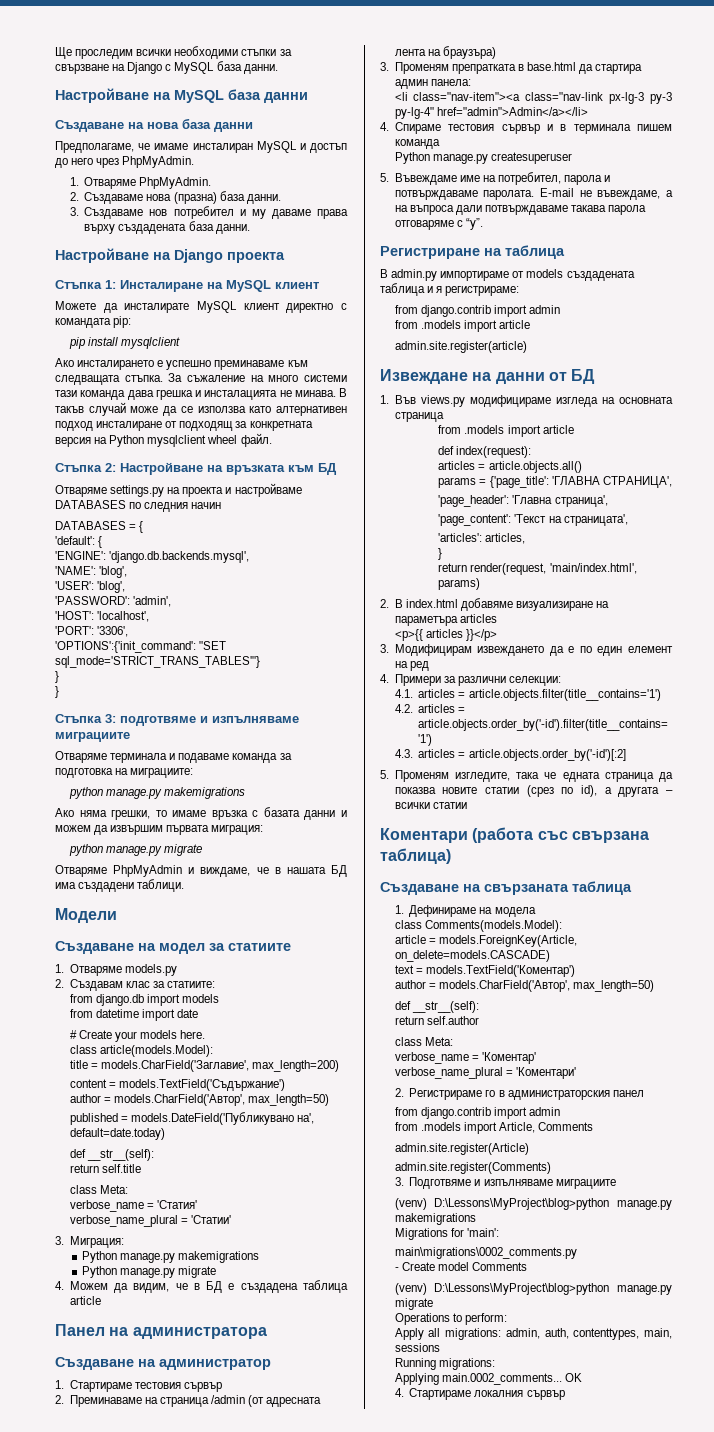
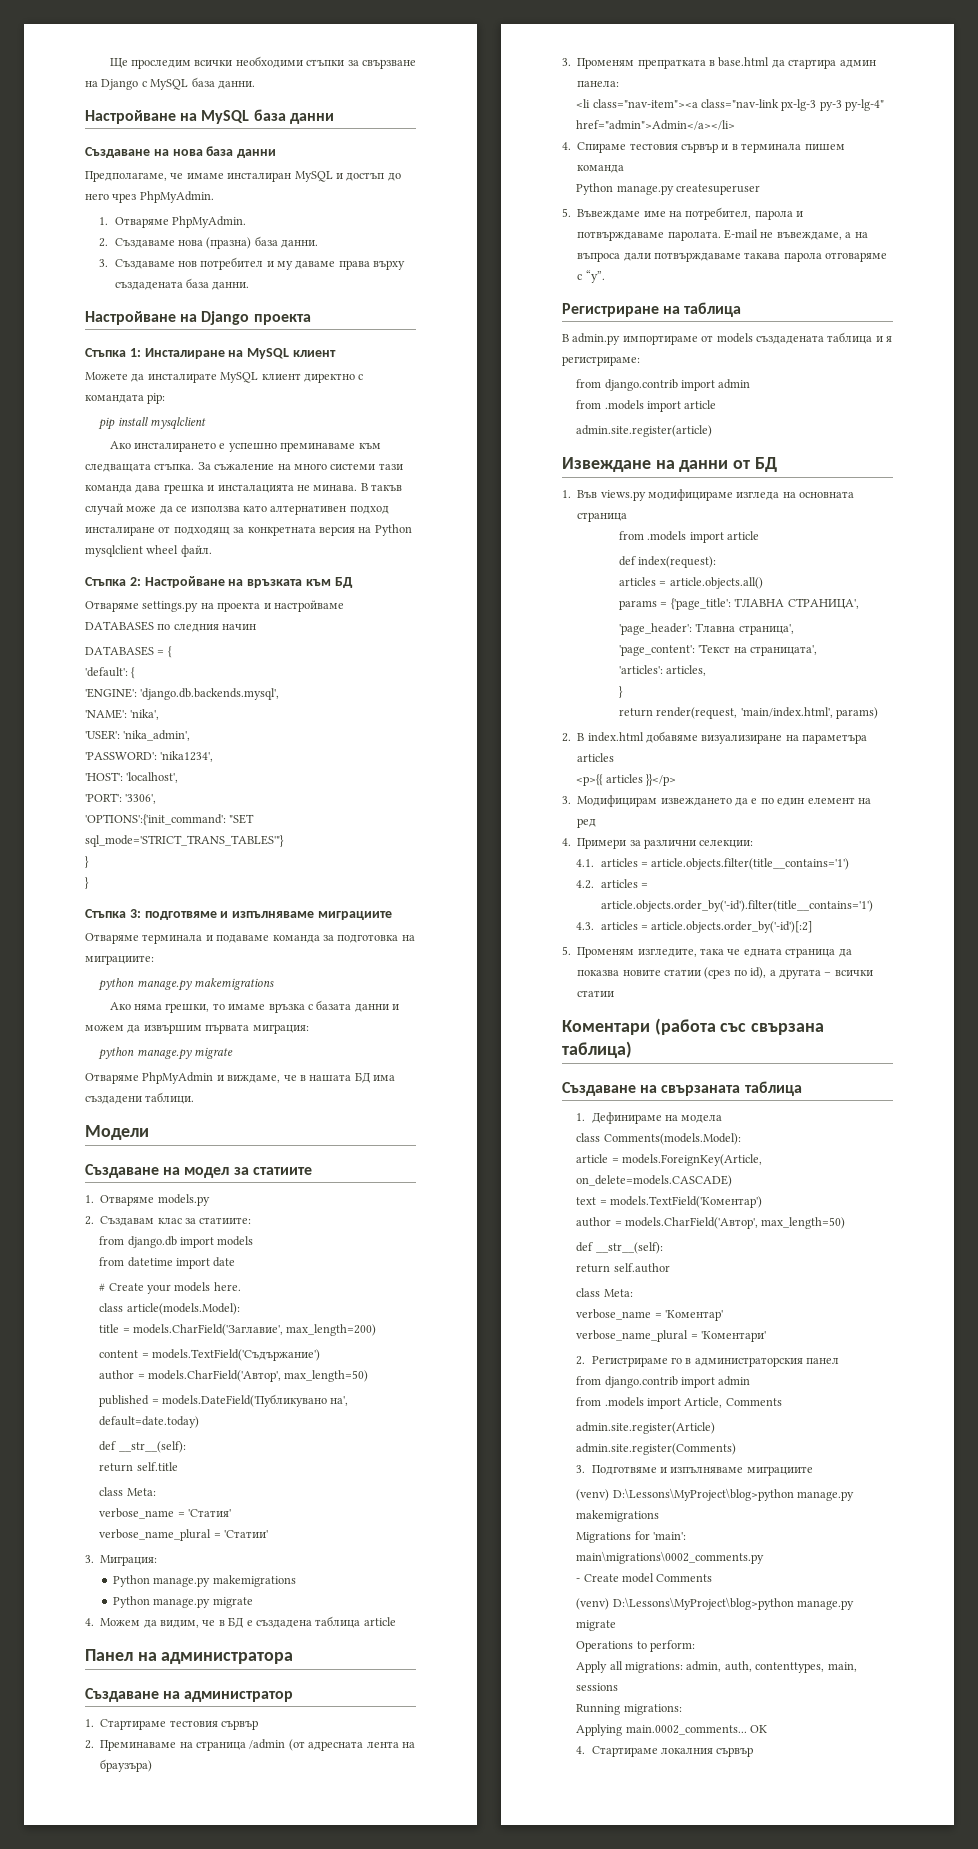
[99,566,128,578] 'blog', -> [130,709,160,720] 'nika',
[97,581,126,593] 'blog', -> [123,730,191,741] 'nika_admin',
[133,596,172,607] 'admin', -> [160,751,214,762] 'nika1234',

